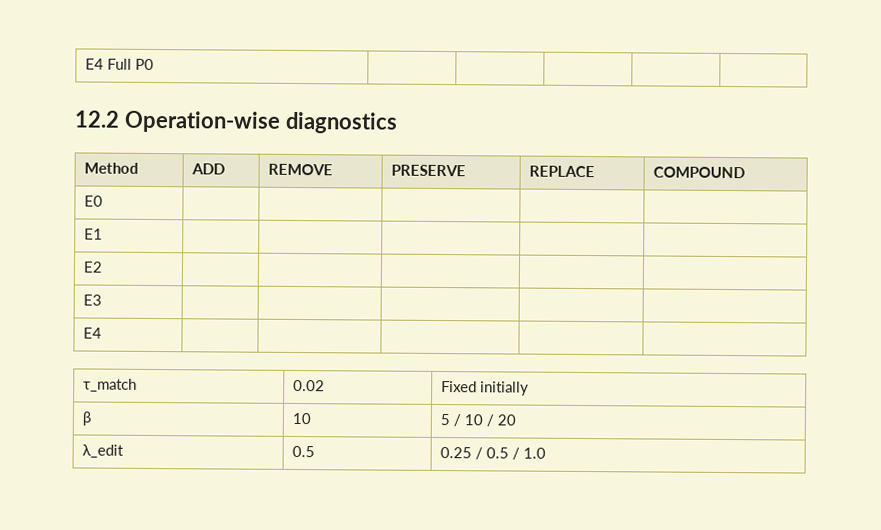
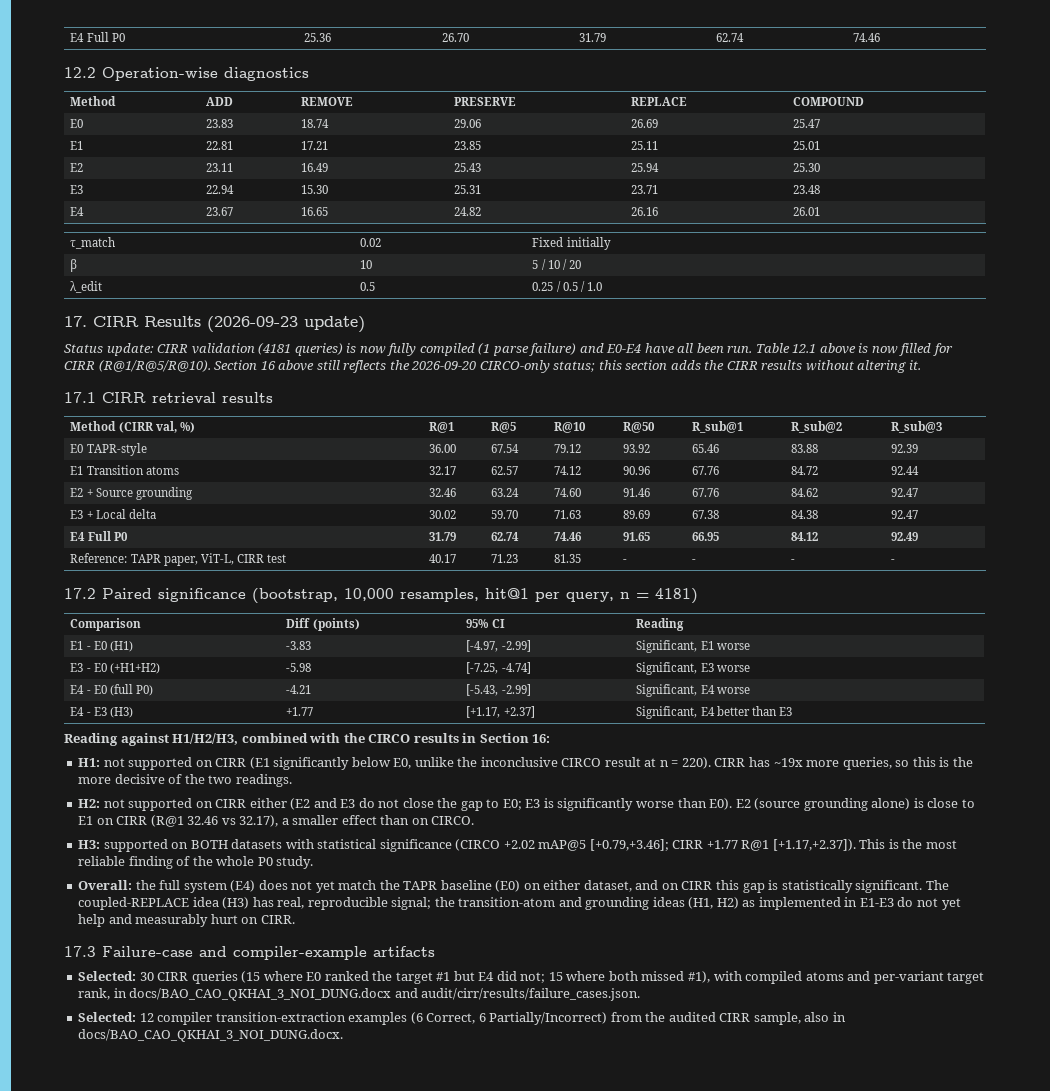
[84,58,154,70] E4 Full P0 | | | | | -> [70,32,125,42] [304,33,332,42] [442,33,470,42] [579,33,607,42] [716,33,745,42] [853,33,881,42] E4 Full P0 | 25.36 | 26.70 | 31.79 | 62.74 | 74.46
[83,228,103,240] [82,261,103,273] [82,294,102,306] [82,327,102,339] | | | | // E1 | | | | | // E2 | | | | | // E3 | | | | | // E4 | | | | | -> [206,119,234,128] [301,119,330,128] [454,119,482,128] [631,119,659,128] [793,119,821,128] [70,141,84,150] [206,141,234,150] [301,141,329,150] [454,141,482,150] [631,141,659,150] [793,141,821,150] [70,163,84,172] [206,163,234,172] [301,163,329,172] [454,163,482,172] [631,163,660,172] [793,163,821,172] [70,185,84,194] [206,185,235,194] [301,185,329,194] [454,185,482,194] [631,185,659,194] [793,185,821,194] [70,207,85,216] [206,207,234,216] [301,207,329,216] [454,207,482,216] [631,207,659,216] [793,207,821,216] 23.83 | 18.74 | 29.06 | 26.69 | 25.47 // E1 | 22.81 | 17.21 | 23.85 | 25.11 | 25.01 // E2 | 23.11 | 16.49 | 25.43 | 25.94 | 25.30 // E3 | 22.94 | 15.30 | 25.31 | 23.71 | 23.48 // E4 | 23.67 | 16.65 | 24.82 | 26.16 | 26.01
(546, 453) none -> [64,316,365,333] [64,343,953,356] [64,360,921,373] [64,392,273,403] [70,421,195,433] [429,422,455,433] [491,422,517,433] [554,422,587,433] [623,422,656,433] [692,421,744,433] [791,421,843,433] [891,421,943,433] [70,443,147,456] [429,444,457,453] [491,444,520,453] [554,444,582,453] [623,444,651,453] [692,444,720,453] [791,444,819,453] [891,444,919,453] [70,465,179,475] [429,466,457,475] [491,466,519,475] [554,466,582,475] [623,466,651,475] [692,466,720,475] [791,466,819,475] [891,466,920,475] [70,487,193,500] [429,488,457,497] [491,488,520,497] [554,488,582,497] [623,488,651,497] [692,488,720,497] [791,488,819,497] [891,488,919,497] [70,509,156,519] [429,510,457,519] [491,510,519,519] [554,510,582,519] [623,510,651,519] [692,510,720,519] [791,510,819,519] [891,510,919,519] [70,531,128,541] [429,532,457,541] [491,532,520,541] [554,532,583,541] [623,532,651,541] [692,532,720,541] [791,532,819,541] [891,532,919,541] [70,553,286,566] [429,554,457,563] [491,554,519,563] [554,554,582,563] [623,559,628,563] [692,559,697,563] [791,559,796,563] [891,559,896,563] [64,588,698,604] [70,618,142,631] [286,618,360,631] [466,619,505,628] [636,618,685,631] [70,641,133,652] [286,641,312,650] [466,640,531,652] [636,640,750,653] [70,663,160,674] [286,663,312,672] [466,662,531,674] [636,662,750,675] [70,684,153,696] [286,685,312,694] [466,684,531,696] [636,684,750,697] [70,707,133,718] [286,707,314,716] [466,706,535,718] [636,706,792,719] [64,733,551,746] [78,757,973,770] [78,774,292,787] [78,798,975,811] [78,815,475,827] [78,839,957,852] [78,856,314,869] [78,880,949,893] [78,897,961,910] [78,914,295,927] [64,946,435,960] [78,971,985,984] [78,988,641,1001] [78,1012,846,1025] [78,1029,344,1042] // 17. CIRR Results (2026-09-23 update) // Status update: CIRR validation (4181 queries) is now fully compiled (1 parse failure) and E0-E4 have all been run. Table 12.1 above is now filled for CIRR (R@1/R@5/R@10). Section 16 above still reflects the 2026-09-20 CIRCO-only status; this section adds the CIRR results without altering it. // 17.1 CIRR retrieval results // Method (CIRR val, %) | R@1 | R@5 | R@10 | R@50 | R_sub@1 | R_sub@2 | R_sub@3 // E0 TAPR-style | 36.00 | 67.54 | 79.12 | 93.92 | 65.46 | 83.88 | 92.39 // E1 Transition atoms | 32.17 | 62.57 | 74.12 | 90.96 | 67.76 | 84.72 | 92.44 // E2 + Source grounding | 32.46 | 63.24 | 74.60 | 91.46 | 67.76 | 84.62 | 92.47 // E3 + Local delta | 30.02 | 59.70 | 71.63 | 89.69 | 67.38 | 84.38 | 92.47 // E4 Full P0 | 31.79 | 62.74 | 74.46 | 91.65 | 66.95 | 84.12 | 92.49 // Reference: TAPR paper, ViT-L, CIRR test | 40.17 | 71.23 | 81.35 | - | - | - | - // 17.2 Paired significance (bootstrap, 10,000 resamples, hit@1 per query, n = 4181) // Comparison | Diff (points) | 95% CI | Reading // E1 - E0 (H1) | -3.83 | [-4.97, -2.99] | Significant, E1 worse // E3 - E0 (+H1+H2) | -5.98 | [-7.25, -4.74] | Significant, E3 worse // E4 - E0 (full P0) | -4.21 | [-5.43, -2.99] | Significant, E4 worse // E4 - E3 (H3) | +1.77 | [+1.17, +2.37] | Significant, E4 better than E3 // Reading against H1/H2/H3, combined with the CIRCO results in Section 16: // H1: not supported on CIRR (E1 significantly below E0, unlike the inconclusive CIRCO result at n = 220). CIRR has ~19x more queries, so this is the more decisive of the two readings. // H2: not supported on CIRR either (E2 and E3 do not close the gap to E0; E3 is significantly worse than E0). E2 (source grounding alone) is close to E1 on CIRR (R@1 32.46 vs 32.17), a smaller effect than on CIRCO. // H3: supported on BOTH datasets with statistical significance (CIRCO +2.02 mAP@5 [+0.79,+3.46]; CIRR +1.77 R@1 [+1.17,+2.37]). This is the most reliable finding of the whole P0 study. // Overall: the full system (E4) does not yet match the TAPR baseline (E0) on either dataset, and on CIRR this gap is statistically significant. The coupled-REPLACE idea (H3) has real, reproducible signal; the transition-atom and grounding ideas (H1, H2) as implemented in E1-E3 do not yet help and measurably hurt on CIRR. // 17.3 Failure-case and compiler-example artifacts // Selected: 30 CIRR queries (15 where E0 ranked the target #1 but E4 did not; 15 where both missed #1), with compiled atoms and per-variant target rank, in docs/BAO_CAO_QKHAI_3_NOI_DUNG.docx and audit/cirr/results/failure_cases.json. // Selected: 12 compiler transition-extraction examples (6 Correct, 6 Partially/Incorrect) from the audited CIRR sample, also in docs/BAO_CAO_QKHAI_3_NOI_DUNG.docx.

